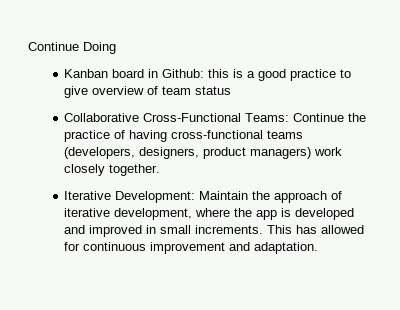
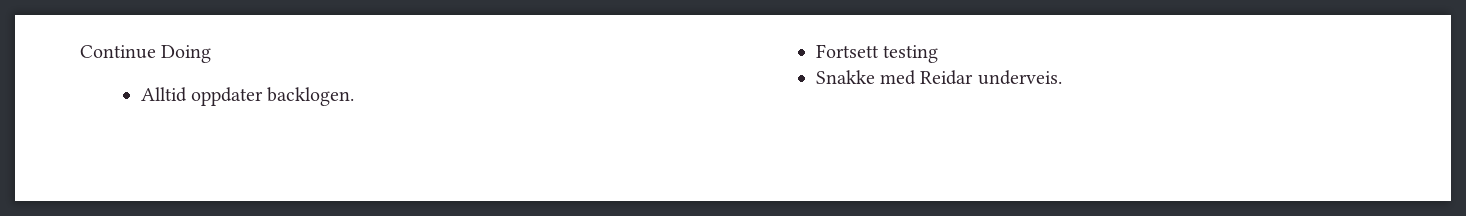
[64,69,352,81] [64,86,232,98] [64,113,367,122] [64,130,304,142] [64,147,343,159] [64,164,161,176] [64,191,343,203] [64,208,355,220] [64,225,365,237] [64,242,319,254] Kanban board in Github: this is a good practice to give overview of team status // Collaborative Cross-Functional Teams: Continue the practice of having cross-functional teams (developers, designers, product managers) work closely together. // Iterative Development: Maintain the approach of iterative development, where the app is developed and improved in small increments. This has allowed for continuous improvement and adaptation. -> [140,87,355,106] [815,44,939,63] [815,70,1062,85] Alltid oppdater backlogen. // Fortsett testing // Snakke med Reidar underveis.

